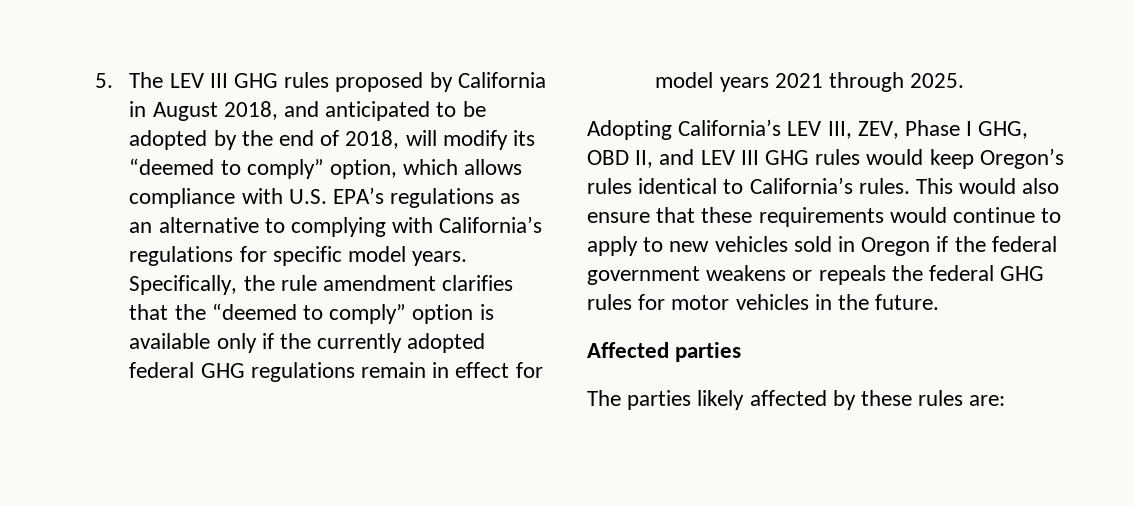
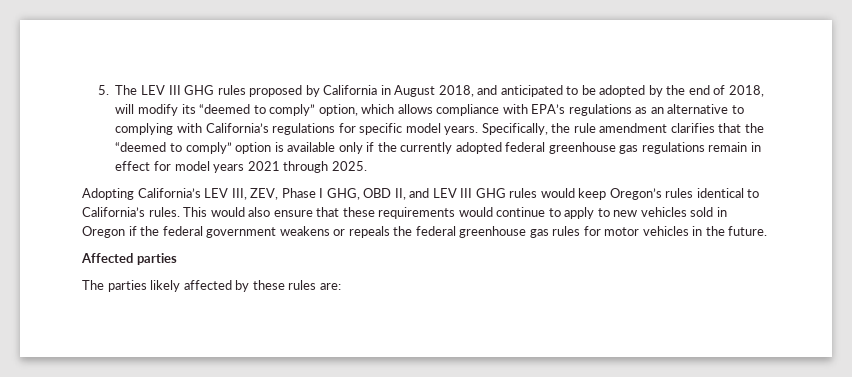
[288,189,327,204] U.S. -> (528, 109) none
[200,363,245,378] GHG -> [548,142,639,154] greenhouse gas
[1000,266,1045,281] GHG -> [459,226,549,238] greenhouse gas

